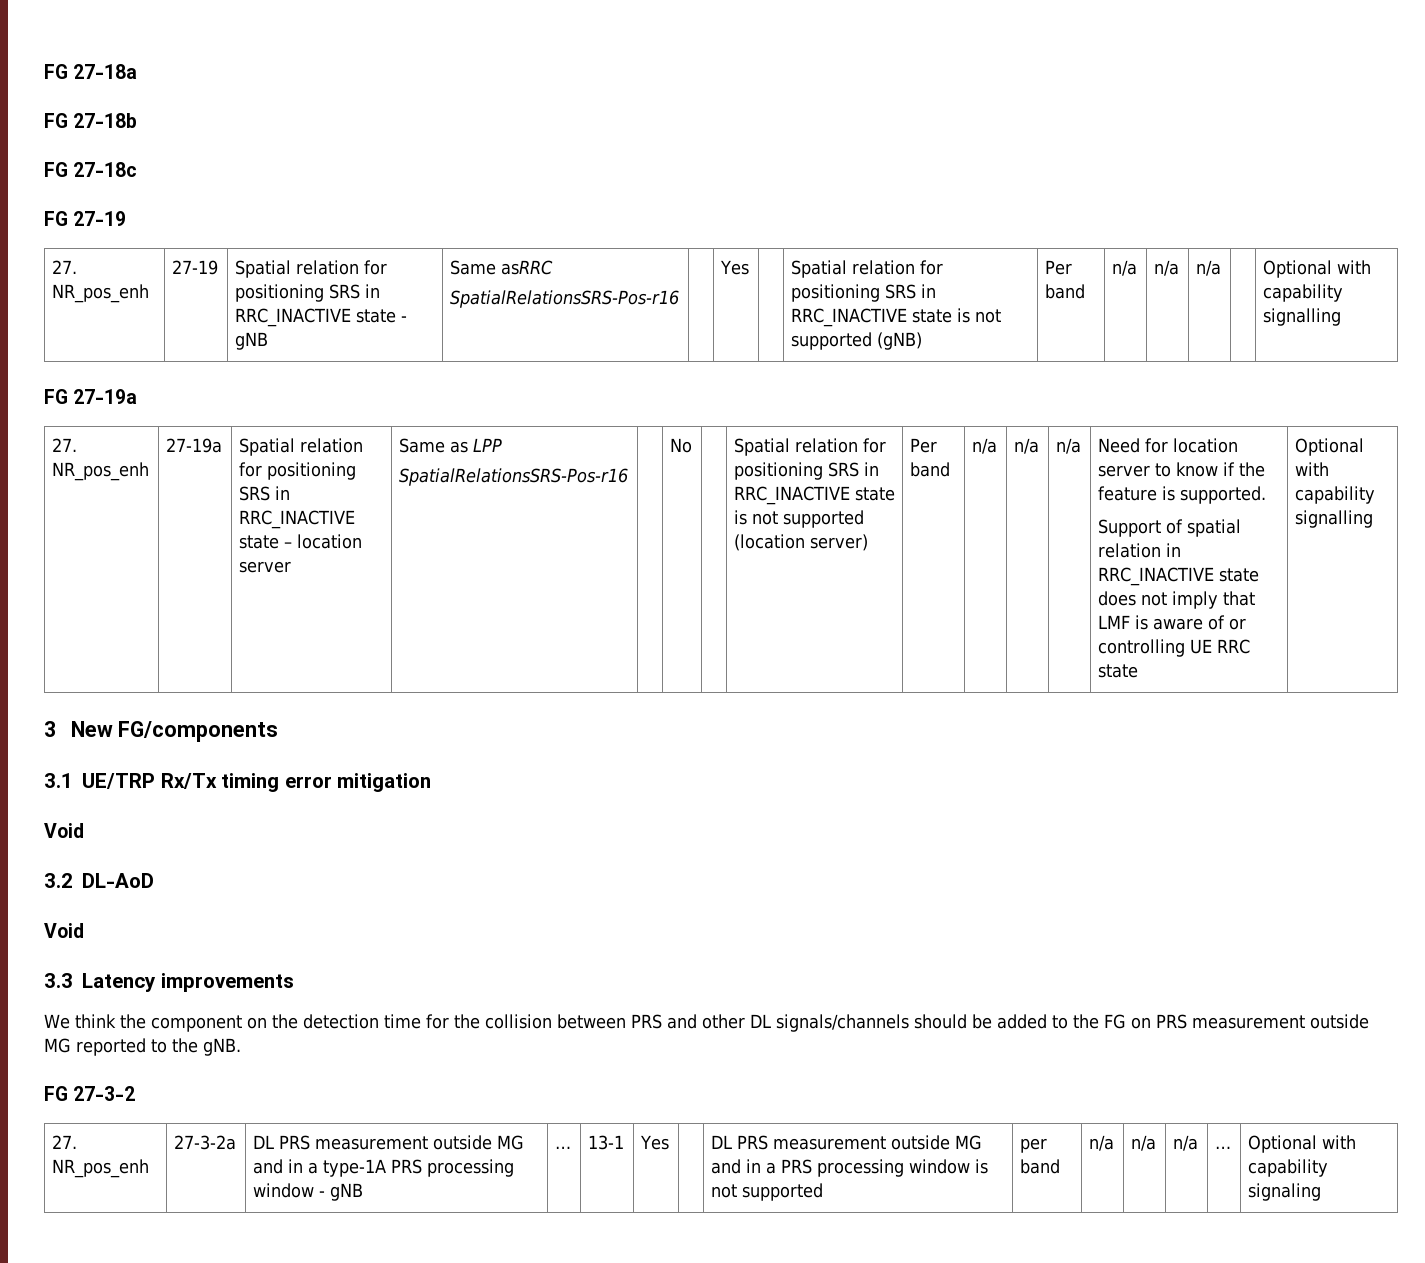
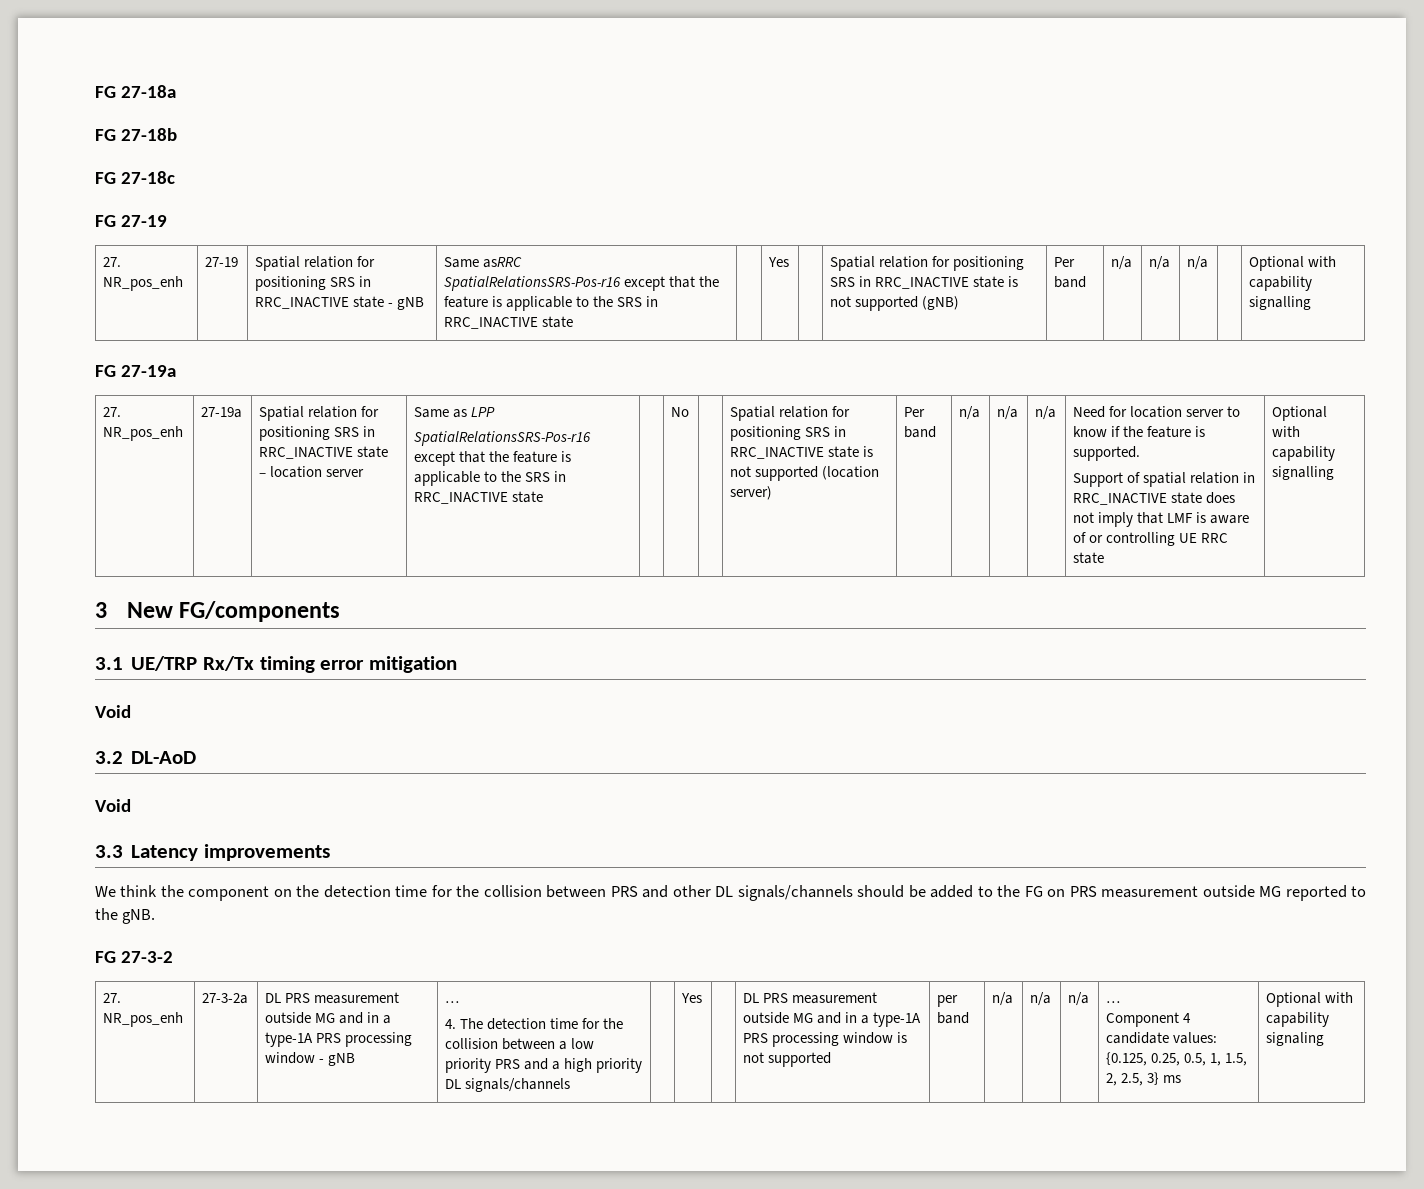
(679, 299) none -> [624,276,720,291] [443,296,659,311] [443,316,574,329] except that the feature is applicable to the SRS in RRC_INACTIVE state
(628, 477) none -> [413,451,572,466] [413,471,567,486] [413,491,544,504] except that the feature is applicable to the SRS in RRC_INACTIVE state
[587,1135,624,1150] | 13-1 -> [444,1018,624,1030] [444,1038,595,1050] [444,1058,643,1073] [444,1078,571,1092] // 4. The detection time for the collision between a low priority PRS and a high priority DL signals/channels |
(776, 1168) none -> [873,1012,922,1027] type-1A
(1231, 1147) none -> [1105,1012,1192,1027] [1105,1032,1218,1044] [1105,1052,1248,1066] [1105,1072,1182,1086] // Component 4 candidate values: {0.125, 0.25, 0.5, 1, 1.5, 2, 2.5, 3} ms

